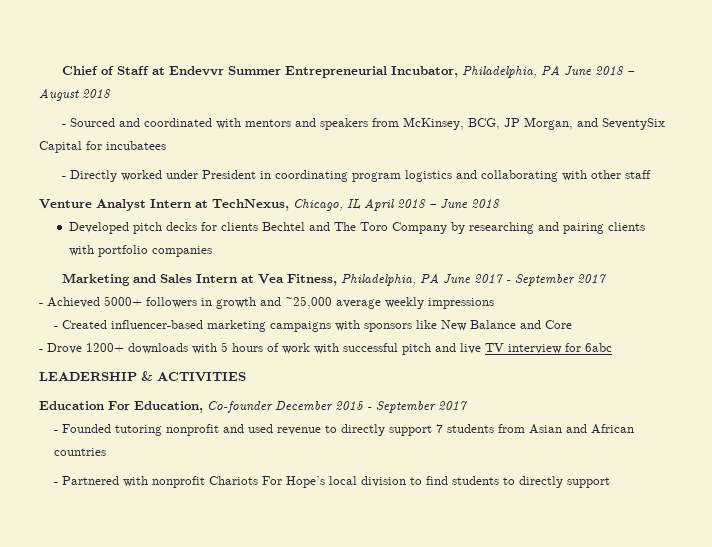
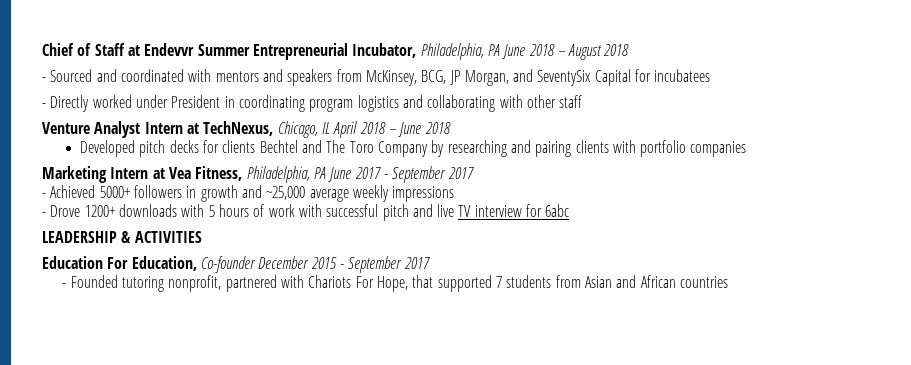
[133,274,193,283] and Sales -> (107, 174) none
[54,320,573,332] // - Created influencer-based marketing campaigns with sponsors like New Balance and Core -> (455, 194) none
[166,424,433,436] nonprofit and used revenue to directly support -> [168,275,492,292] nonprofit, partnered with Chariots For Hope, that supported
[54,476,611,488] // - Partnered with nonprofit Chariots For Hope’s local division to find students to directly support -> (728, 282) none

